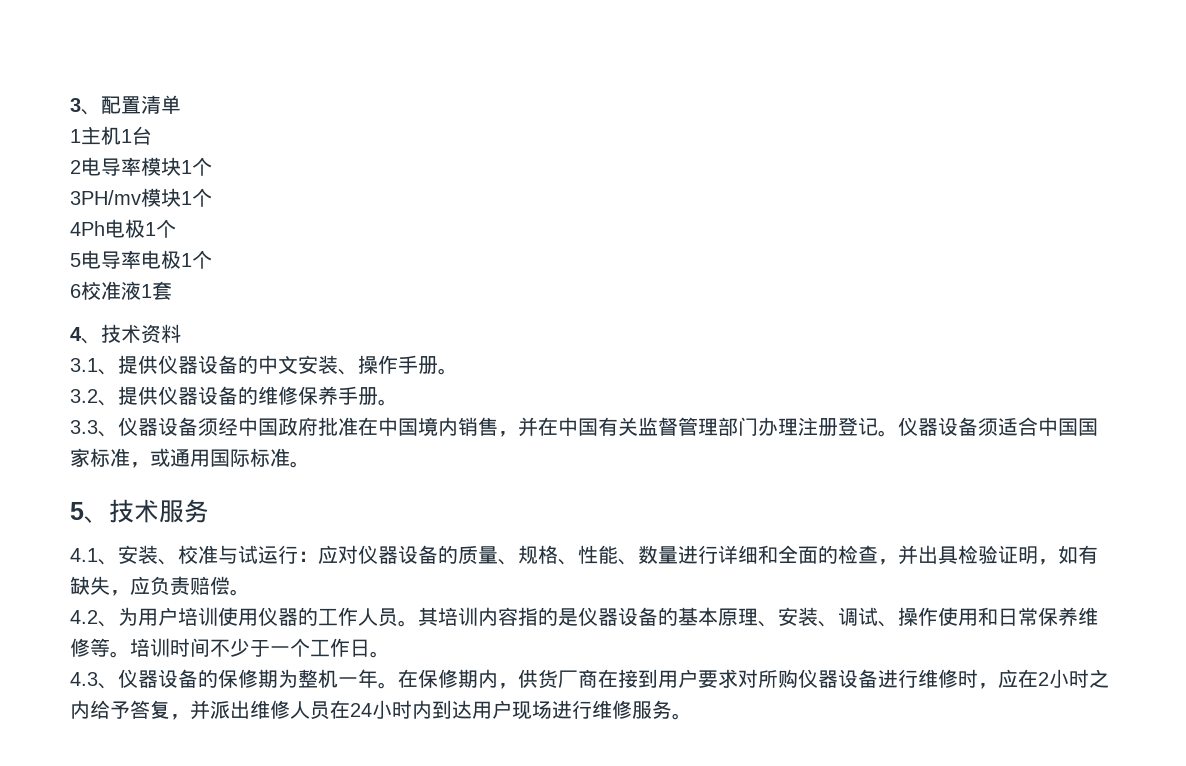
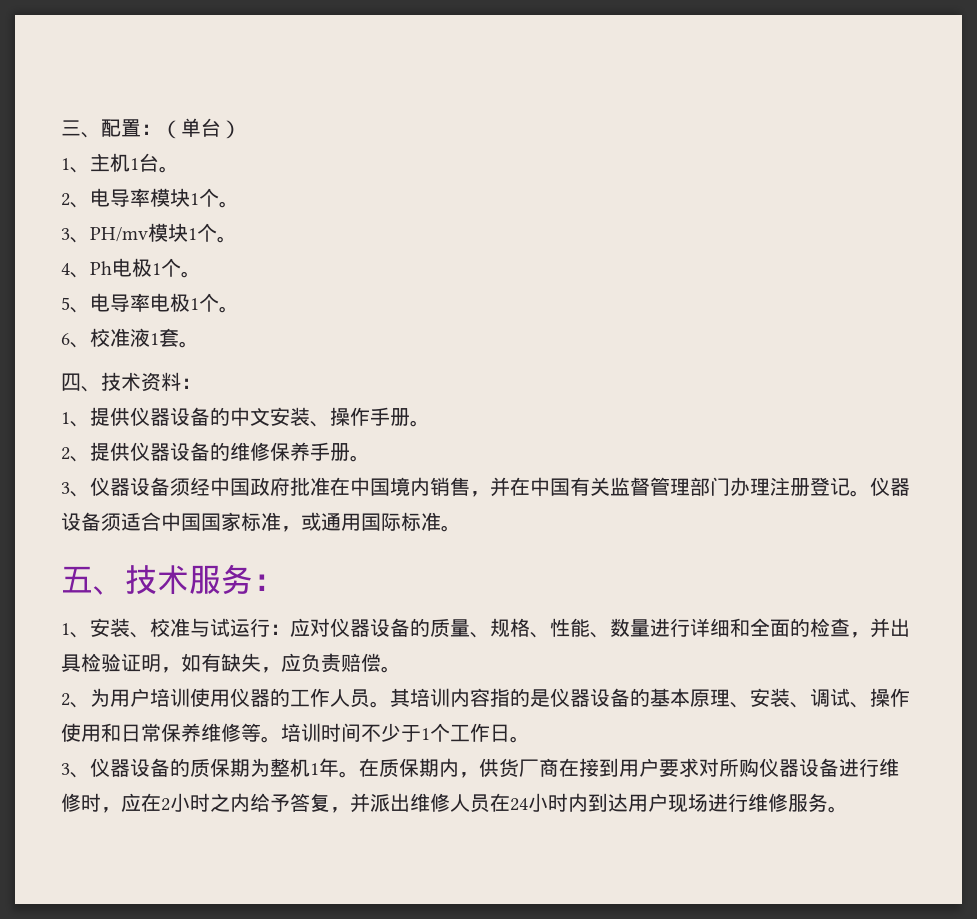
[70,95,161,115] 3、配置清 -> [61,119,181,139] 三、配置：（
[70,129,81,143] // 1 -> [201,118,241,139] [61,158,90,173] 台） // 1、
[70,160,81,174] // 2 -> [159,166,179,173] [61,193,90,208] 。 // 2、
[70,188,212,207] [70,219,176,238] [70,253,81,267] // 3PH/mv模块1个 // 4Ph电极1个 // 5 -> [219,201,239,208] [61,223,237,243] [61,258,201,278] [61,297,90,313] 。 // 3、PH/mv模块1个。 // 4、Ph电极1个。 // 5、
(212, 259) none -> [219,306,239,313] 。
(81, 291) none -> [70,342,90,348] 、
[70,327,82,341] // 4 -> [179,341,199,348] [61,373,81,391] 。 // 四
[70,358,98,372] // 3.1 -> [181,378,201,389] [61,412,70,424] ： // 1
[70,389,98,403] 3.2 -> [61,447,70,460] 2
[70,420,98,434] 3.3 -> [61,482,70,494] 3
[70,502,84,520] 5 -> [61,566,93,593] 五
[70,548,98,562] // 4.1 -> [253,574,285,591] [61,623,70,635] ： // 1
[70,610,98,624] 4.2 -> [61,693,70,706] 2
[270,646,290,655] 一 -> [421,728,430,740] 1
[70,672,98,686] 4.3 -> [61,763,70,775] 3
[218,669,258,688] 保修 -> [190,758,230,777] 质保
[338,669,458,689] 一年。在保修 -> [310,758,419,778] 1年。在质保

